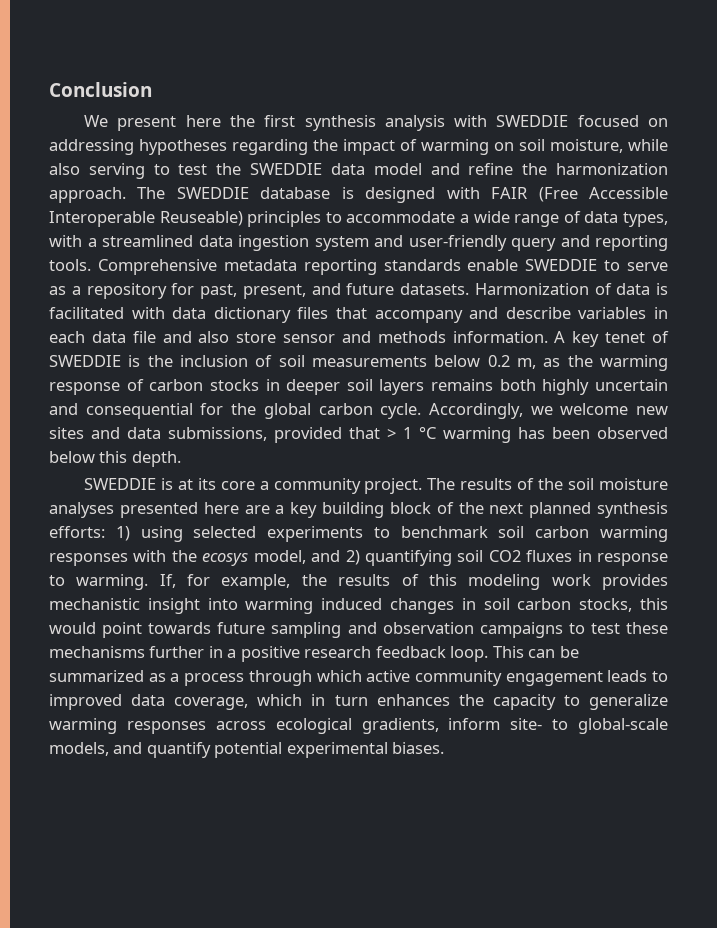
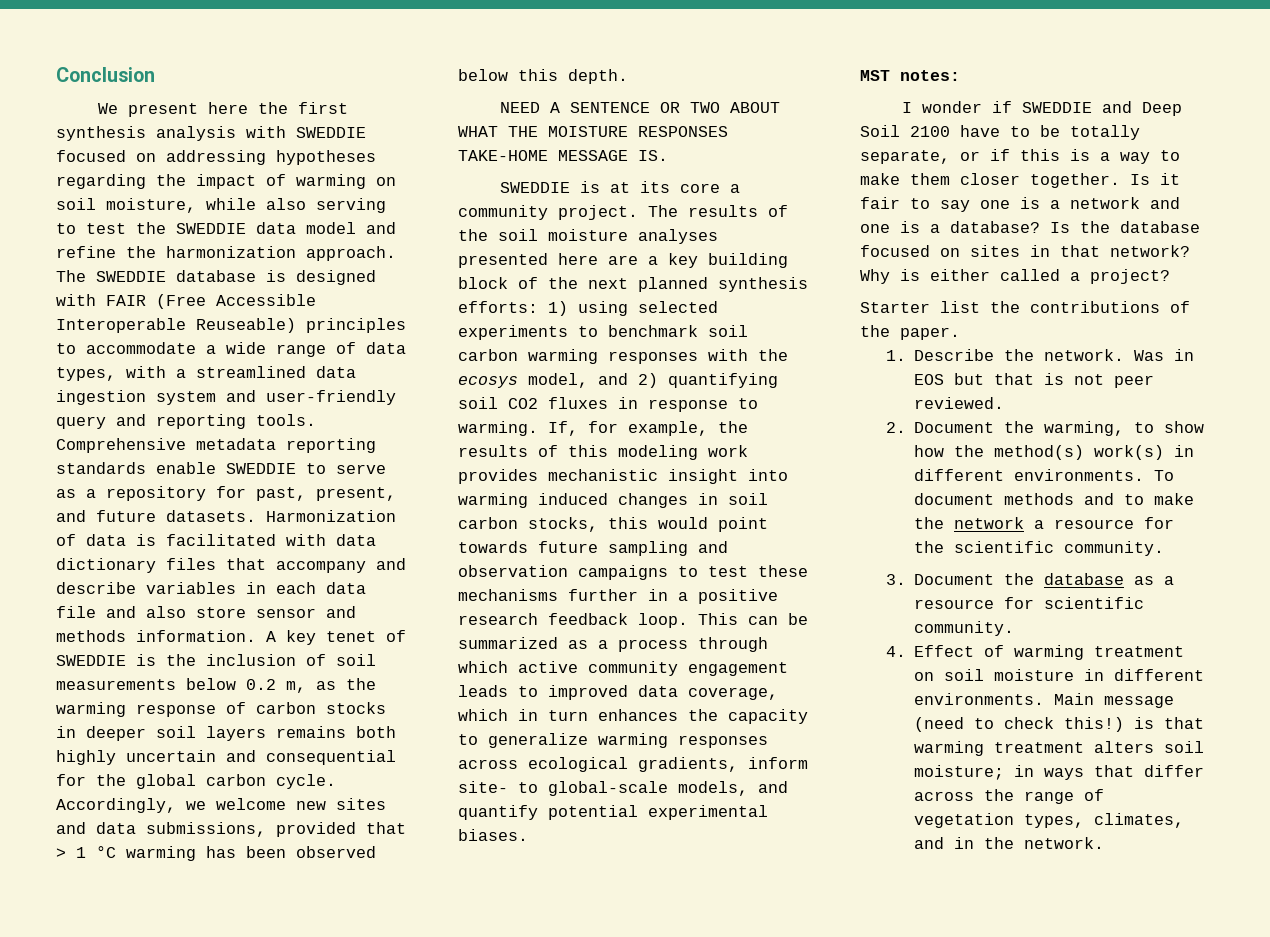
(181, 459) none -> [500,102,781,113] [458,126,728,137] [458,150,668,161] // NEED A SENTENCE OR TWO ABOUT WHAT THE MOISTURE RESPONSES TAKE-HOME MESSAGE IS.
(445, 748) none -> [860,70,960,81] [902,101,1183,116] [860,125,1140,140] [860,149,1180,164] [860,173,1180,188] [860,197,1180,212] [860,221,1200,233] [860,245,1190,257] [860,269,1170,284] [860,301,1190,313] [860,325,960,340] [886,349,1195,361] [914,373,1155,388] [914,397,1005,409] [886,421,1205,436] [914,445,1195,460] [914,469,1175,481] [914,493,1195,505] [914,517,1175,529] [914,541,1165,556] [886,573,1175,585] [914,597,1145,609] [914,621,1015,636] [886,645,1185,660] [914,669,1205,681] [914,693,1175,708] [914,717,1205,732] [914,741,1205,756] [914,765,1205,780] [914,789,1105,804] [914,813,1185,828] [914,837,1105,849] // MST notes: // I wonder if SWEDDIE and Deep Soil 2100 have to be totally separate, or if this is a way to make them closer together. Is it fair to say one is a network and one is a database? Is the database focused on sites in that network? Why is either called a project? // Starter list the contributions of the paper. // 1. Describe the network. Was in EOS but that is not peer reviewed. // 2. Document the warming, to show how the method(s) work(s) in different environments. To document methods and to make the network a resource for the scientific community. // 3. Document the database as a resource for scientific community. // 4. Effect of warming treatment on soil moisture in different environments. Main message (need to check this!) is that warming treatment alters soil moisture; in ways that differ across the range of vegetation types, climates, and in the network.

